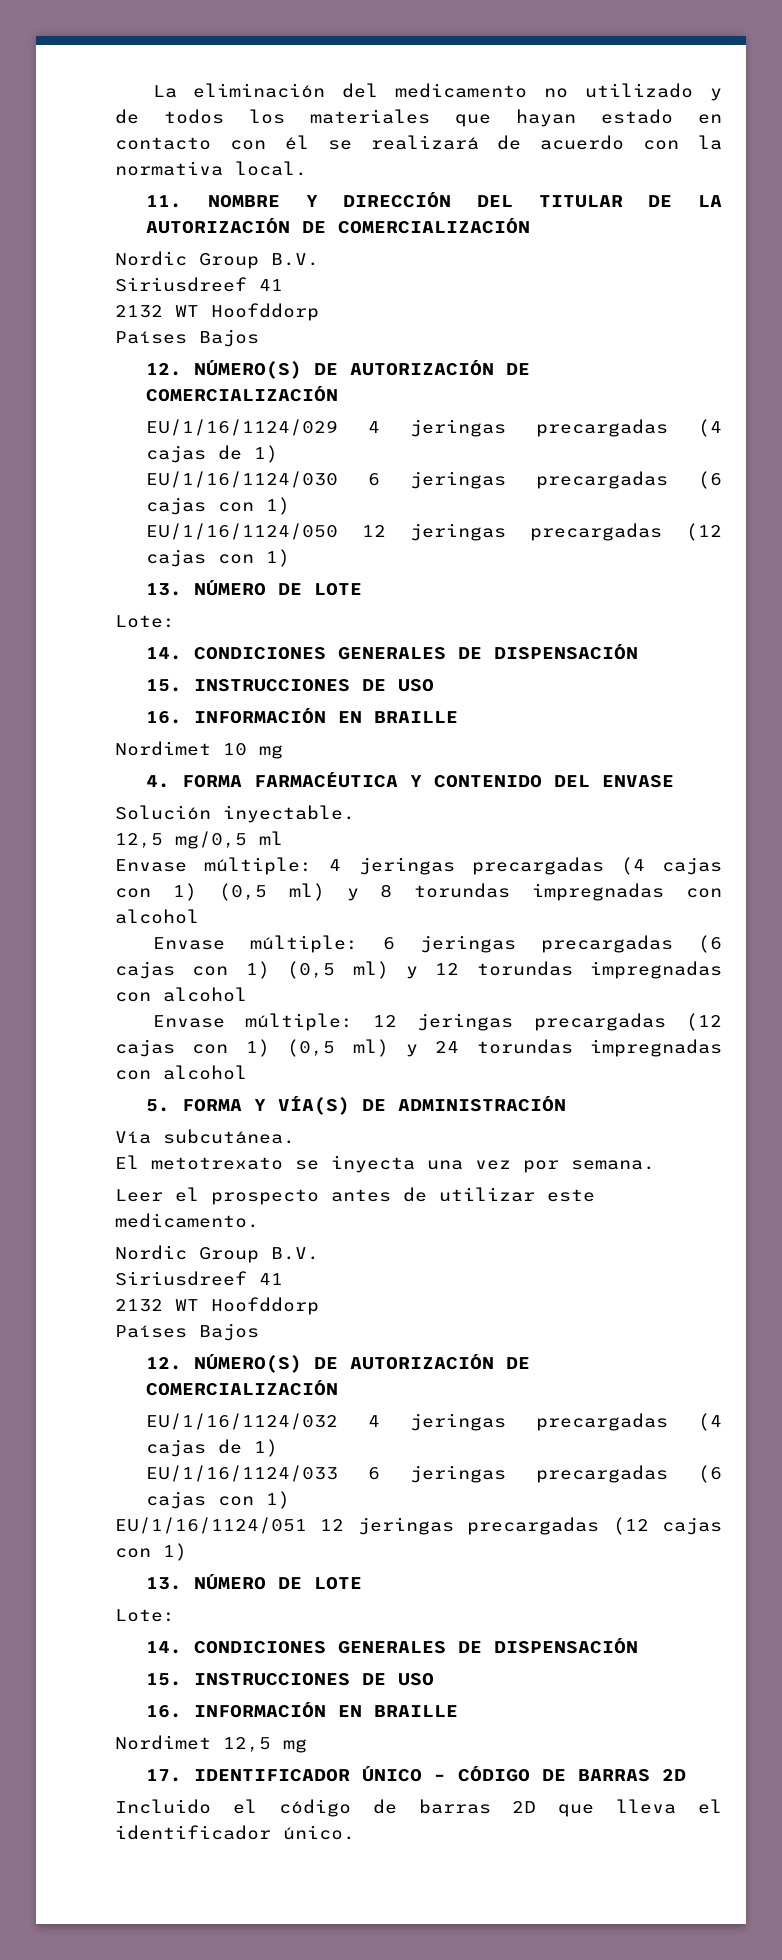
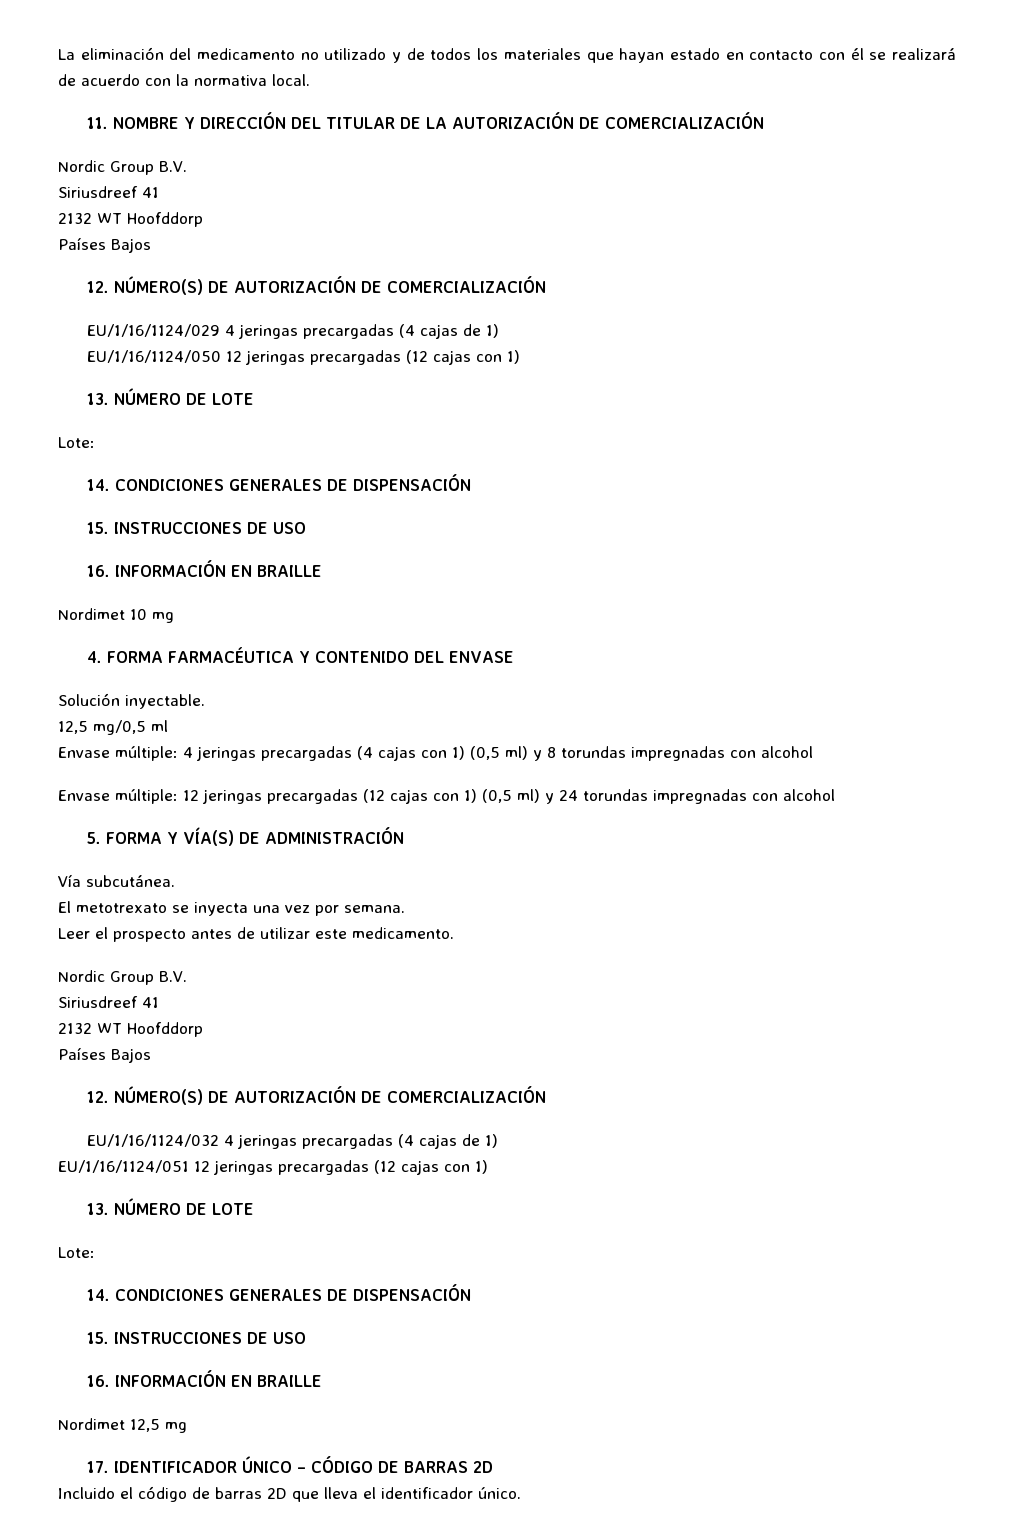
[146,471,722,489] [146,497,291,515] // EU/1/16/1124/030 6 jeringas precargadas (6 cajas con 1) -> (499, 331) none
[152,935,723,953] [115,961,722,979] [115,987,247,1002] // Envase múltiple: 6 jeringas precargadas (6 cajas con 1) (0,5 ml) y 12 torundas impregnadas con alcohol -> (813, 752) none
[146,1465,722,1483] [146,1491,291,1509] // EU/1/16/1124/033 6 jeringas precargadas (6 cajas con 1) -> (498, 1141) none

